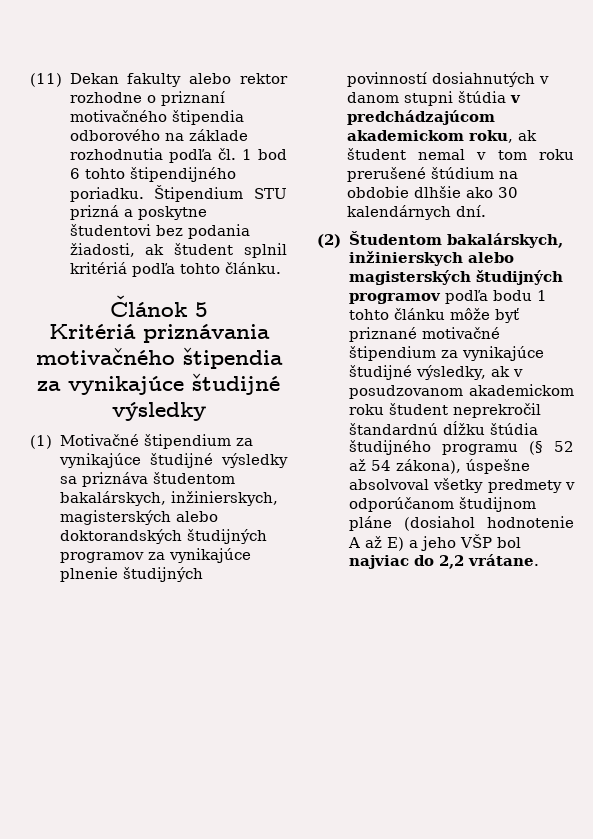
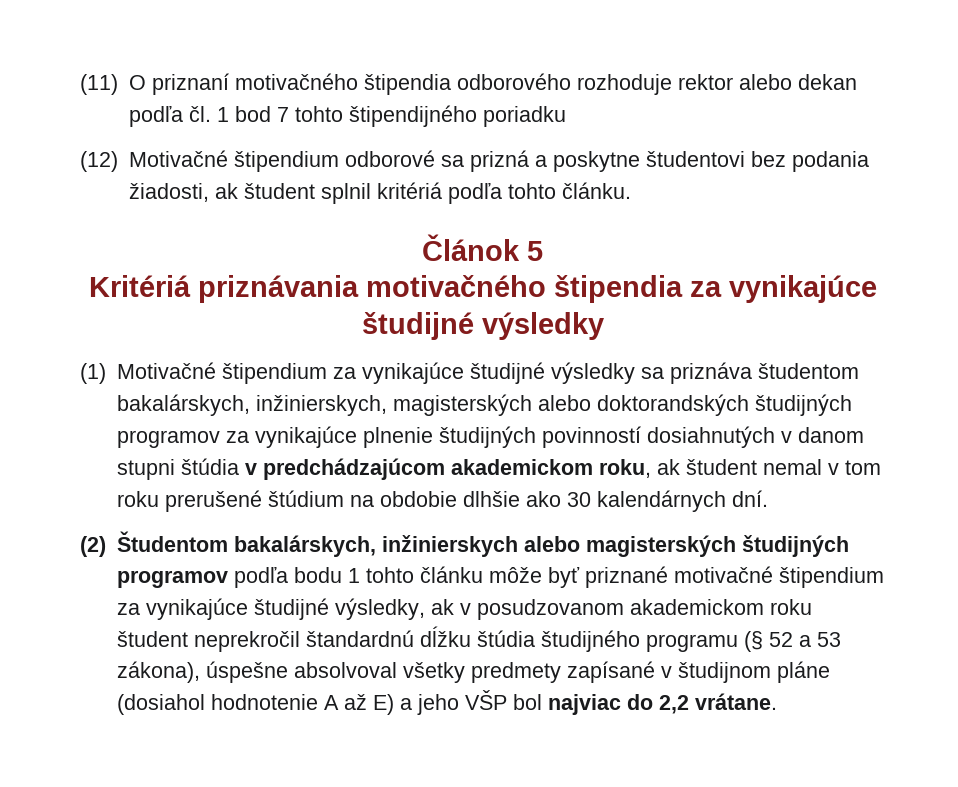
[69,73,288,87] [69,91,225,106] [69,110,244,125] [69,129,248,141] [69,148,163,160] Dekan fakulty alebo rektor rozhodne o priznaní motivačného štipendia odborového na základe rozhodnutia -> [128,73,857,95] O priznaní motivačného štipendia odborového rozhoduje rektor alebo dekan
[69,168,80,179] 6 -> [276,107,289,122] 7
[69,185,287,202] poriadku. Štipendium STU -> [482,106,566,127] [80,150,464,172] poriadku // (12) Motivačné štipendium odborové sa
[348,459,391,471] až 54 -> [798,632,841,647] a 53
[565,482,575,490] [348,497,454,512] v odporúčanom -> [566,661,672,683] zapísané v

